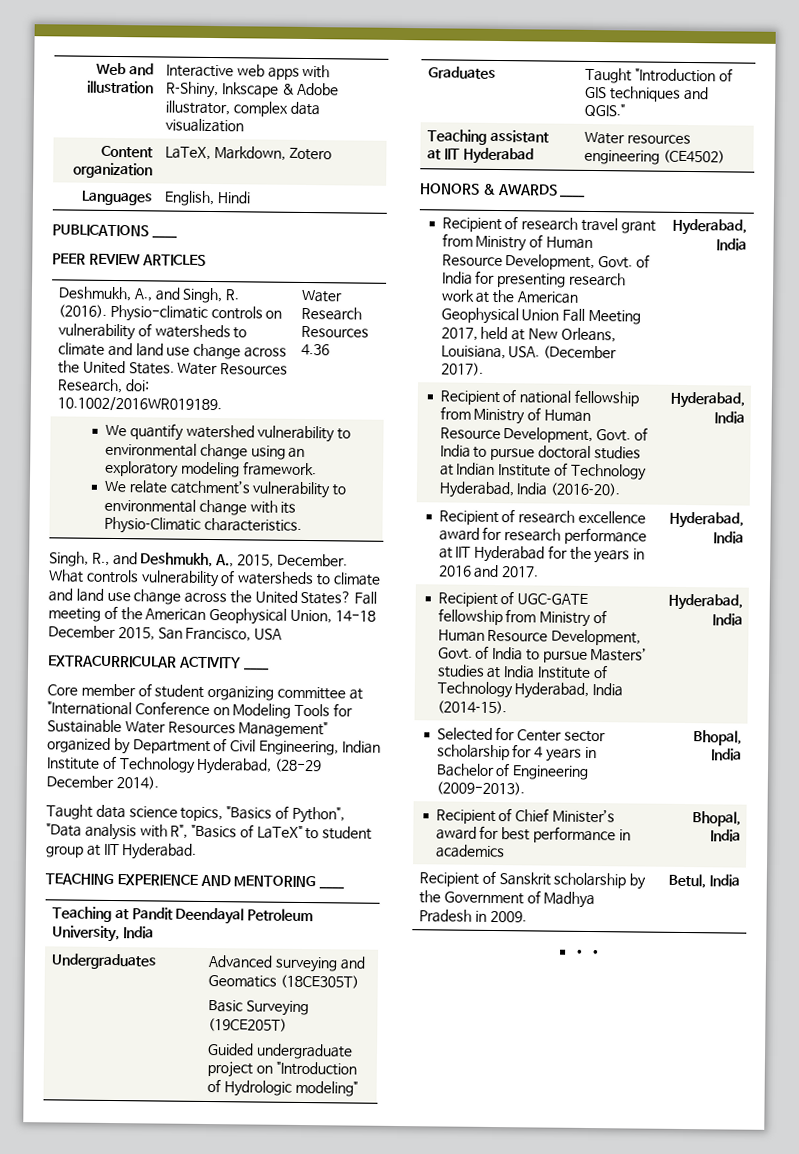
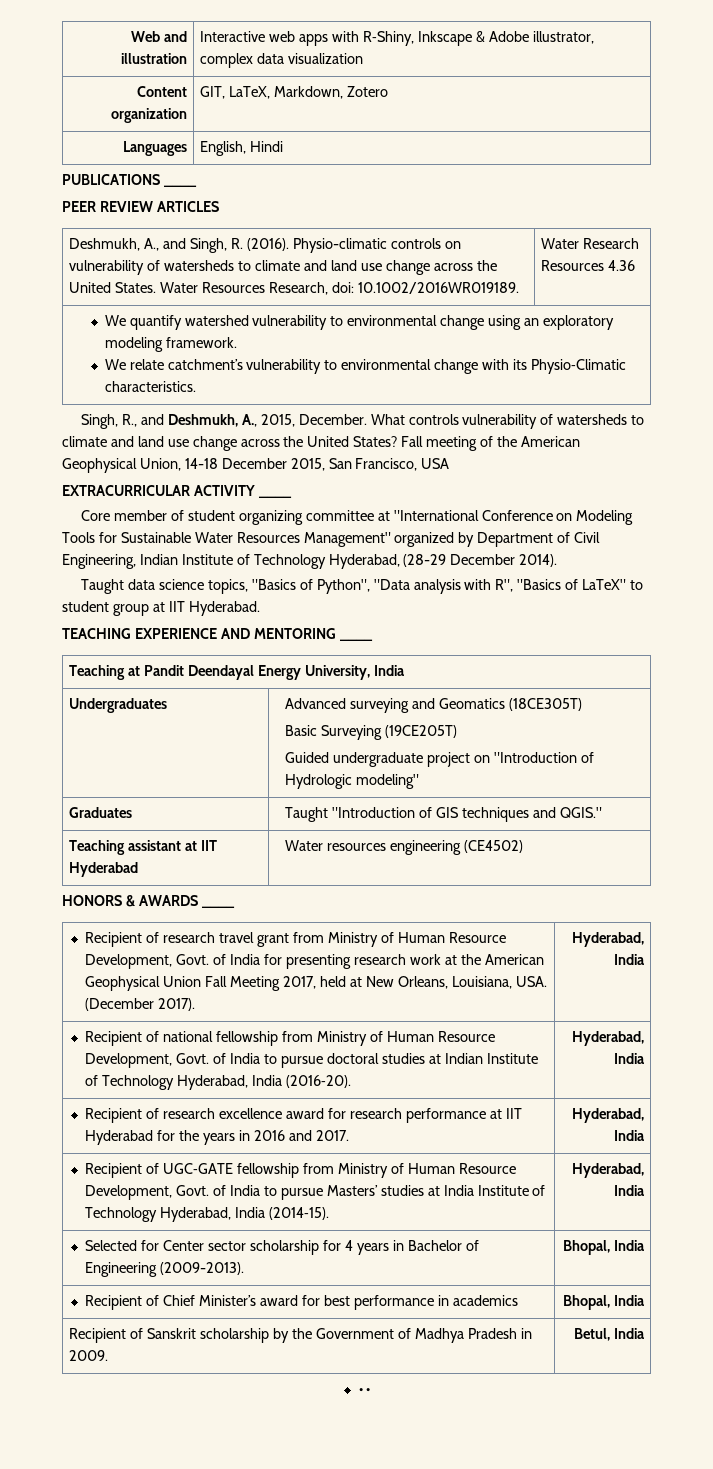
(153, 170) none -> [200,86,226,99] GIT,
[247,908,314,922] Petroleum -> [258,665,302,680] Energy

